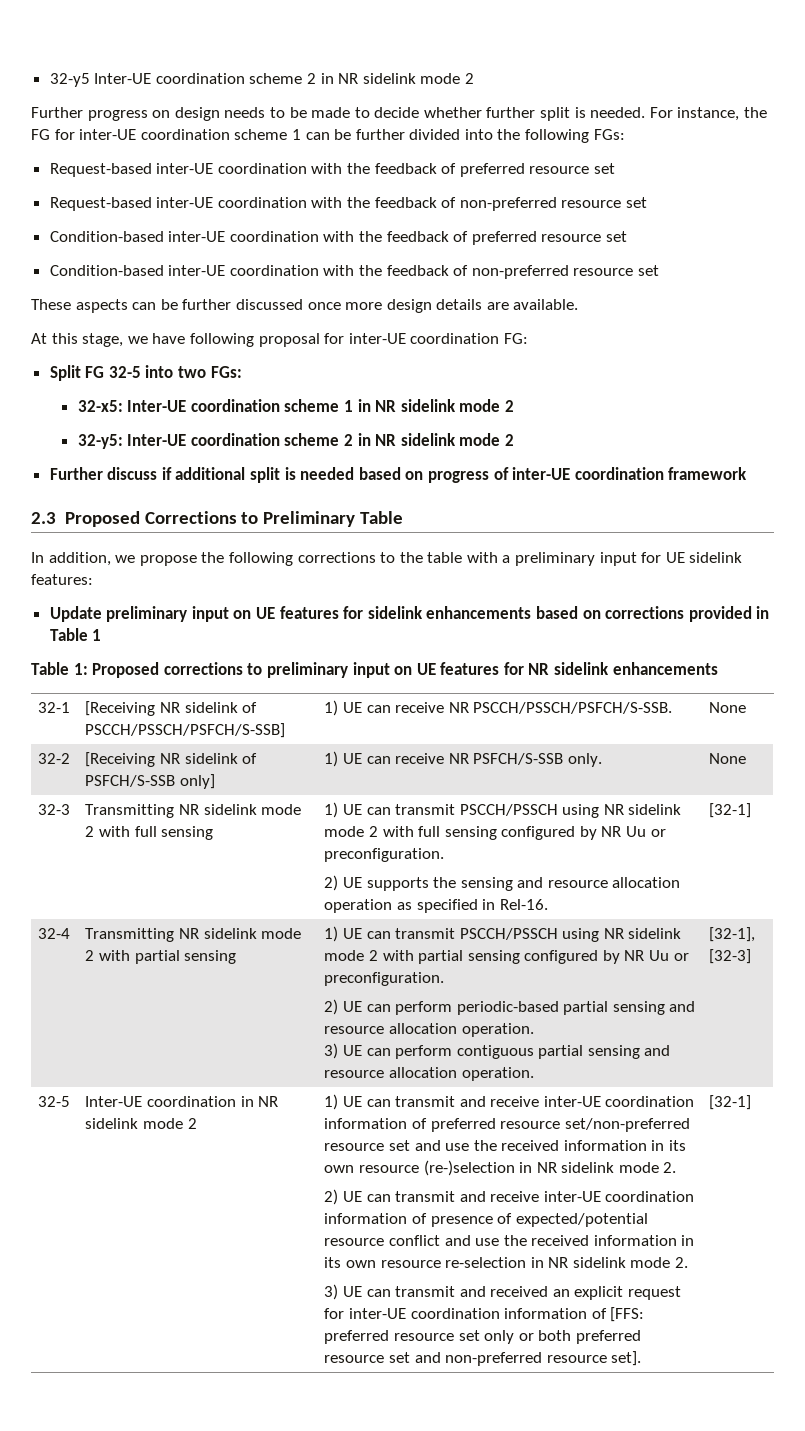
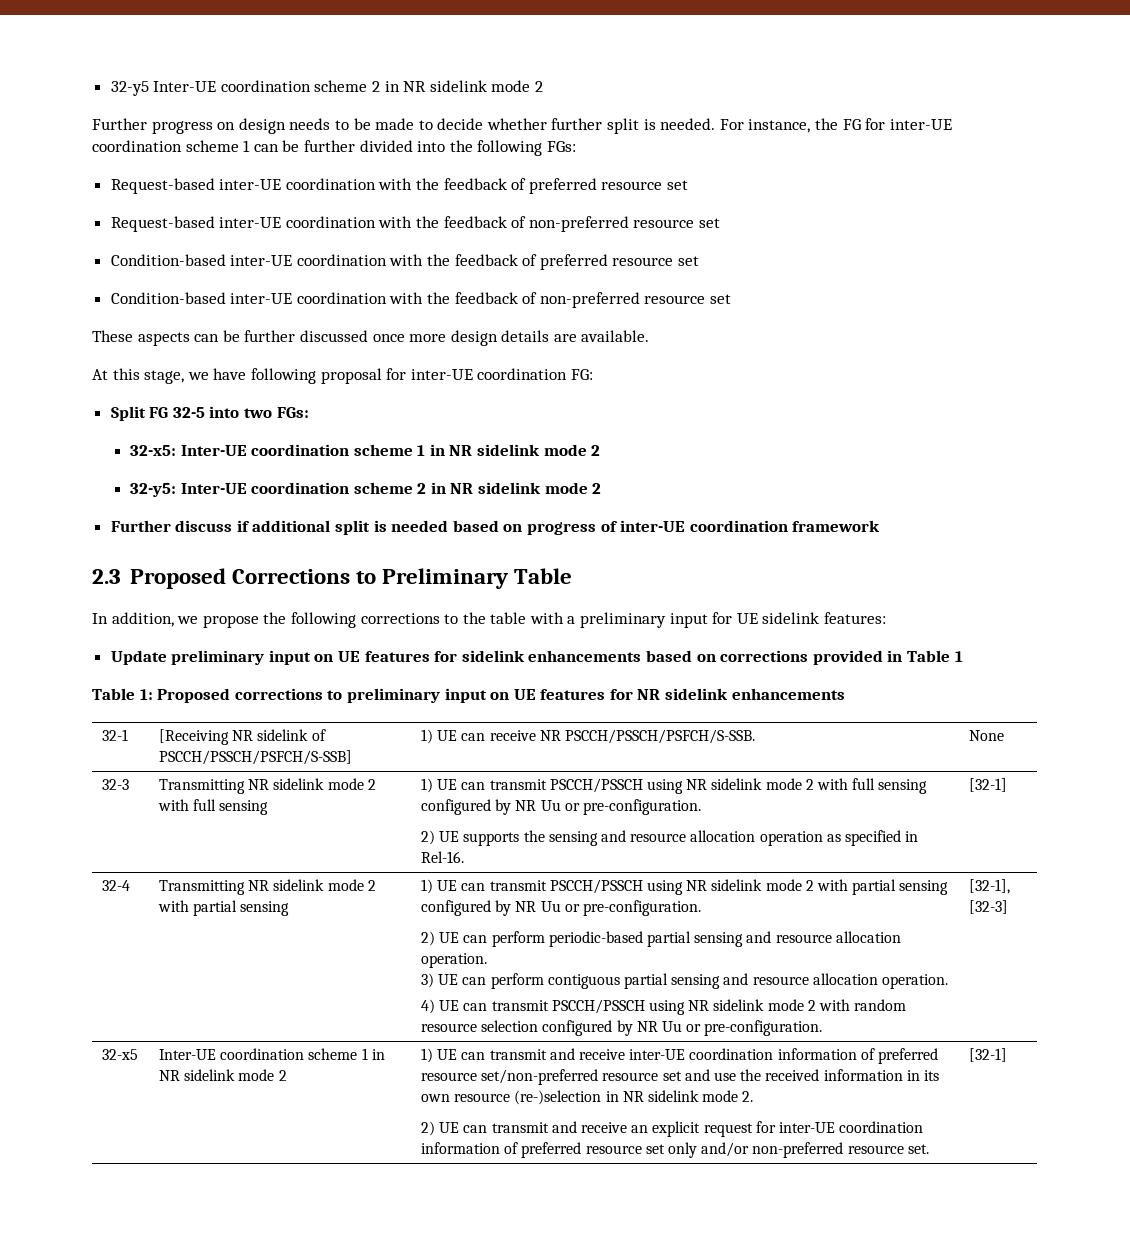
[38,753,71,764] [85,752,258,767] [85,774,215,789] [324,751,602,767] [709,753,747,764] // 32-2 | [Receiving NR sidelink of PSFCH/S-SSB only] | 1) UE can receive NR PSFCH/S-SSB only. | None -> (1005, 735) none
[324,848,445,862] preconfiguration. -> [583,799,702,815] pre-configuration.
[324,972,445,986] preconfiguration. -> [583,900,702,916] pre-configuration.
(534, 1074) none -> [421,999,907,1015] [421,1020,823,1036] // 4) UE can transmit PSCCH/PSSCH using NR sidelink mode 2 with random resource selection configured by NR Uu or pre-configuration.
[38,1096,71,1107] [85,1096,236,1107] 32-5 | Inter-UE coordination -> [102,1049,139,1060] [159,1048,368,1060] 32-x5 | Inter-UE coordination scheme 1
[543,1191,695,1202] [324,1213,648,1227] [324,1235,695,1246] [324,1257,689,1268] [324,1284,549,1300] inter-UE coordination information of presence of expected/potential resource conflict and use the received information in its own resource re-selection in NR sidelink mode 2. // 3) UE can transmit and received -> (628, 1127) none
[610,1307,645,1322] [FFS: -> (519, 1148) none
[518,1330,641,1344] [324,1351,642,1366] or both preferred resource set and non-preferred resource set]. -> [701,1142,929,1158] and/or non-preferred resource set.

